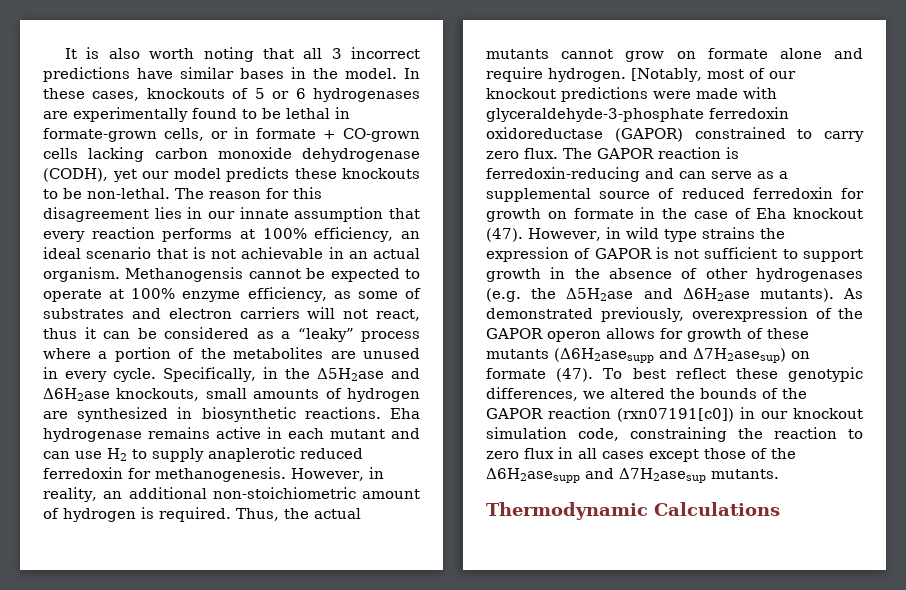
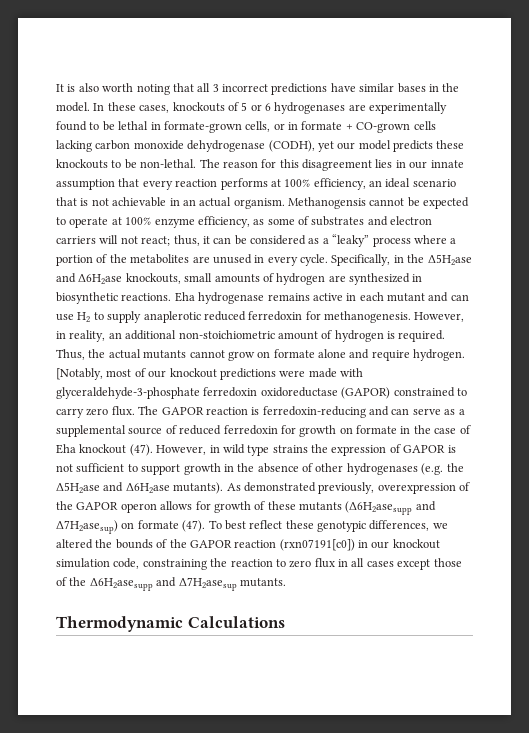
[375,309,420,321] [43,328,77,339] react, thus -> [141,235,200,246] react; thus,

